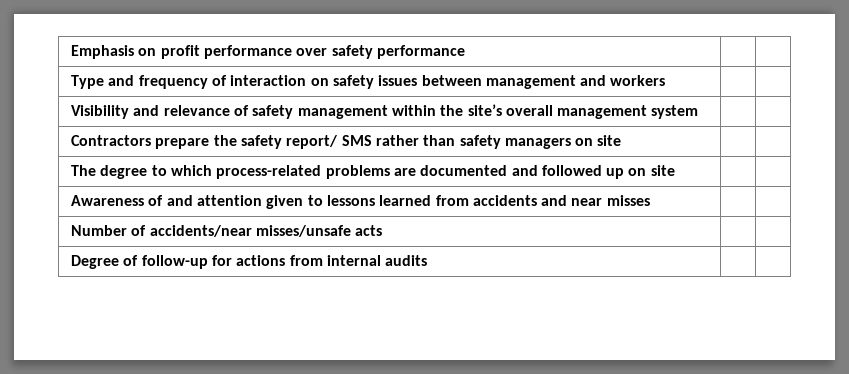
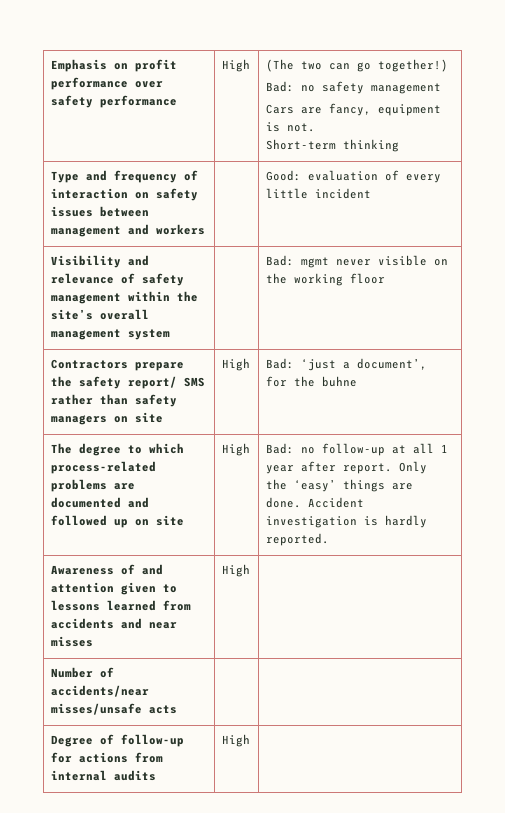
(465, 52) | -> [221,59,250,72] [265,59,448,72] [265,81,441,94] [265,103,441,116] [265,122,315,132] [265,139,399,152] High | (The two can go together!) // Bad: no safety management // Cars are fancy, equipment is not. // Short-term thinking
(666, 80) none -> [265,170,441,183] [265,188,371,199] Good: evaluation of every little incident
(699, 112) none -> [265,255,448,268] [265,273,385,286] Bad: mgmt never visible on the working floor
(622, 140) | -> [221,358,250,371] [265,358,427,371] [265,376,357,387] High | Bad: ‘just a document’, for the buhne
(675, 170) | -> [221,443,250,456] [265,443,448,456] [265,461,427,474] [265,479,413,492] [265,497,364,508] [265,515,427,528] [265,533,329,546] High | Bad: no follow-up at all 1 year after report. Only the ‘easy’ things are done. Accident investigation is hardly reported.
(650, 200) none -> [221,564,250,577] High
(428, 260) none -> [221,734,250,747] High

